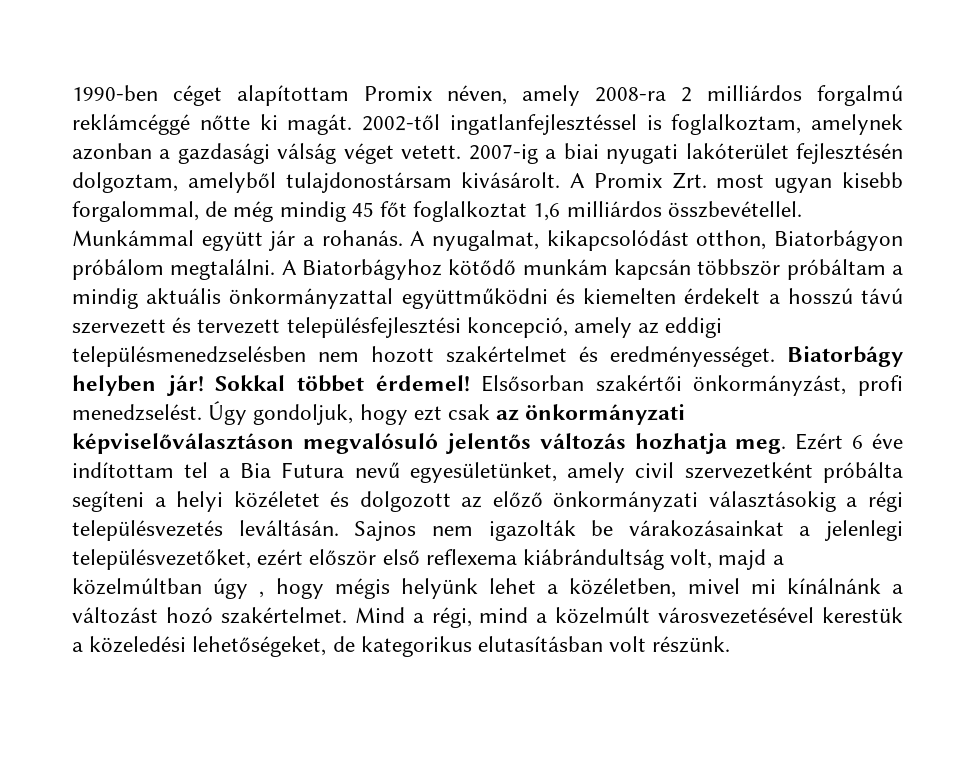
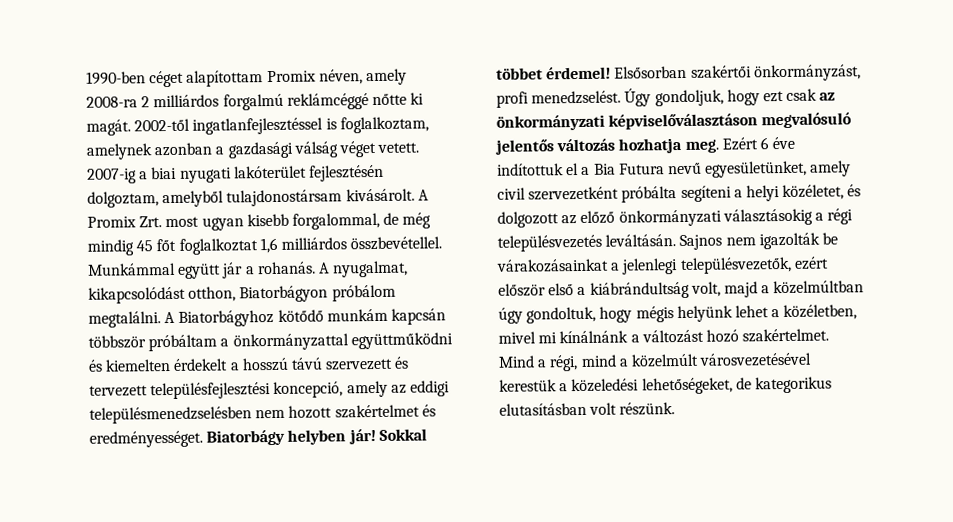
[72,288,222,309] mindig aktuális -> (230, 342) none
[72,462,209,478] indítottam tel -> [497,162,580,176] indítottuk el
[233,491,320,508] közéletet -> [782,184,845,201] közéletet,
[72,549,251,570] településvezetőket, -> [679,256,792,275] településvezetők,
[425,549,517,565] reflexema -> [577,286,587,296] a
[259,591,265,598] , -> [526,306,597,324] gondoltuk,

